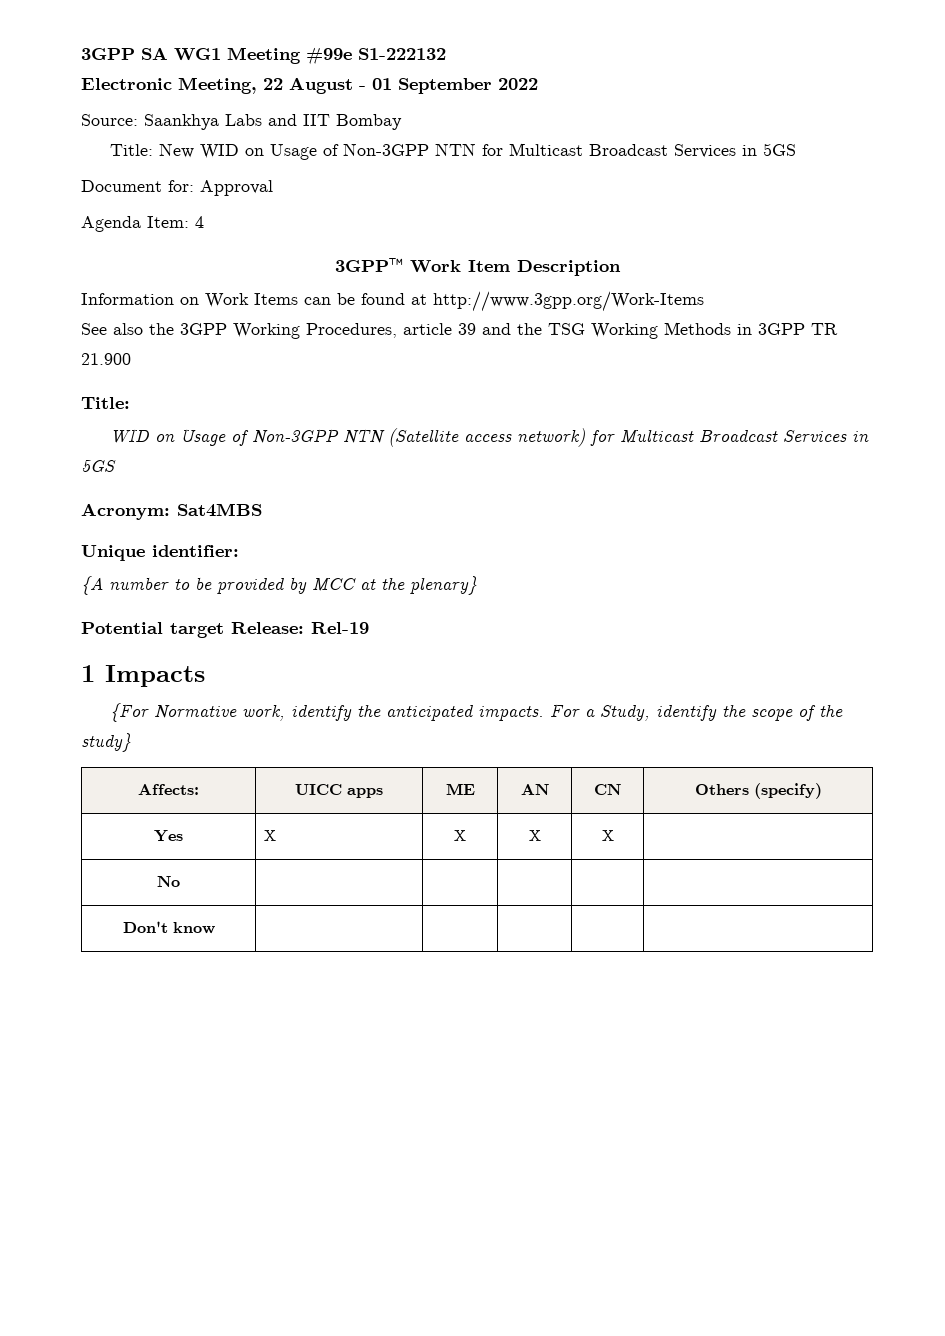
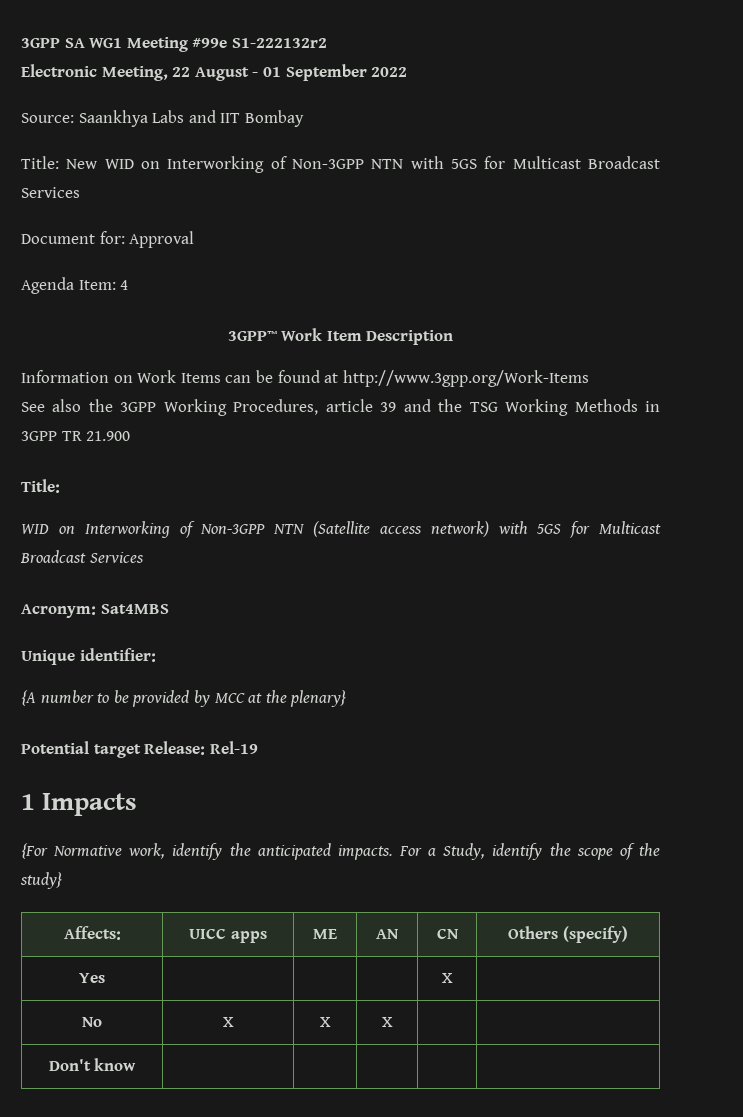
[358,48,446,60] S1-222132 -> [231,38,327,48] S1-222132r2
[269,143,796,160] Usage of Non-3GPP NTN for Multicast Broadcast Services in 5GS -> [167,156,660,173] [21,187,80,198] Interworking of Non-3GPP NTN with 5GS for Multicast Broadcast Services
[179,429,226,446] Usage -> [84,521,170,538] Interworking
[589,429,869,446] [81,460,116,472] for Multicast Broadcast Services in 5GS -> [497,521,661,538] [20,550,144,563] with 5GS for Multicast Broadcast Services
[264,830,277,841] [454,830,466,841] [528,830,541,841] [601,830,614,841] [157,876,180,887] X | X | X | X | // No | | | | -> [441,973,453,983] [82,1017,102,1027] [222,1017,234,1027] [319,1017,331,1027] [381,1017,393,1027] | | | X | // No | X | X | X |

